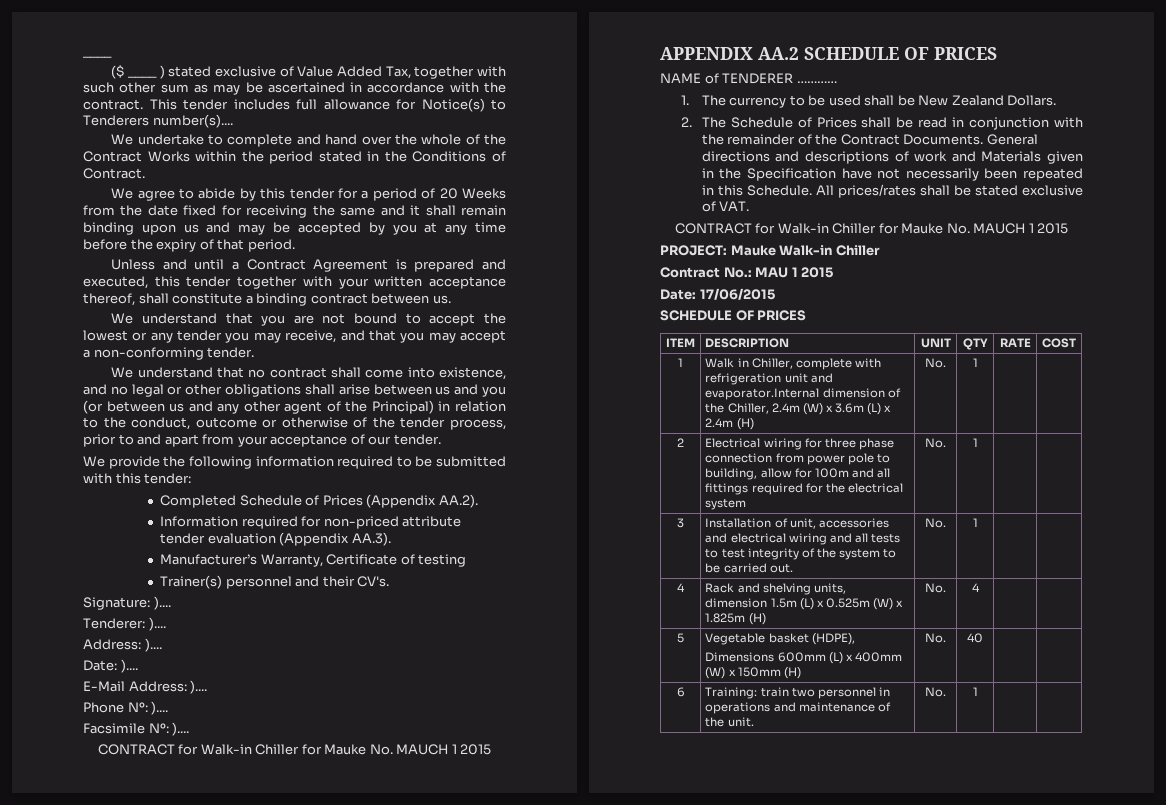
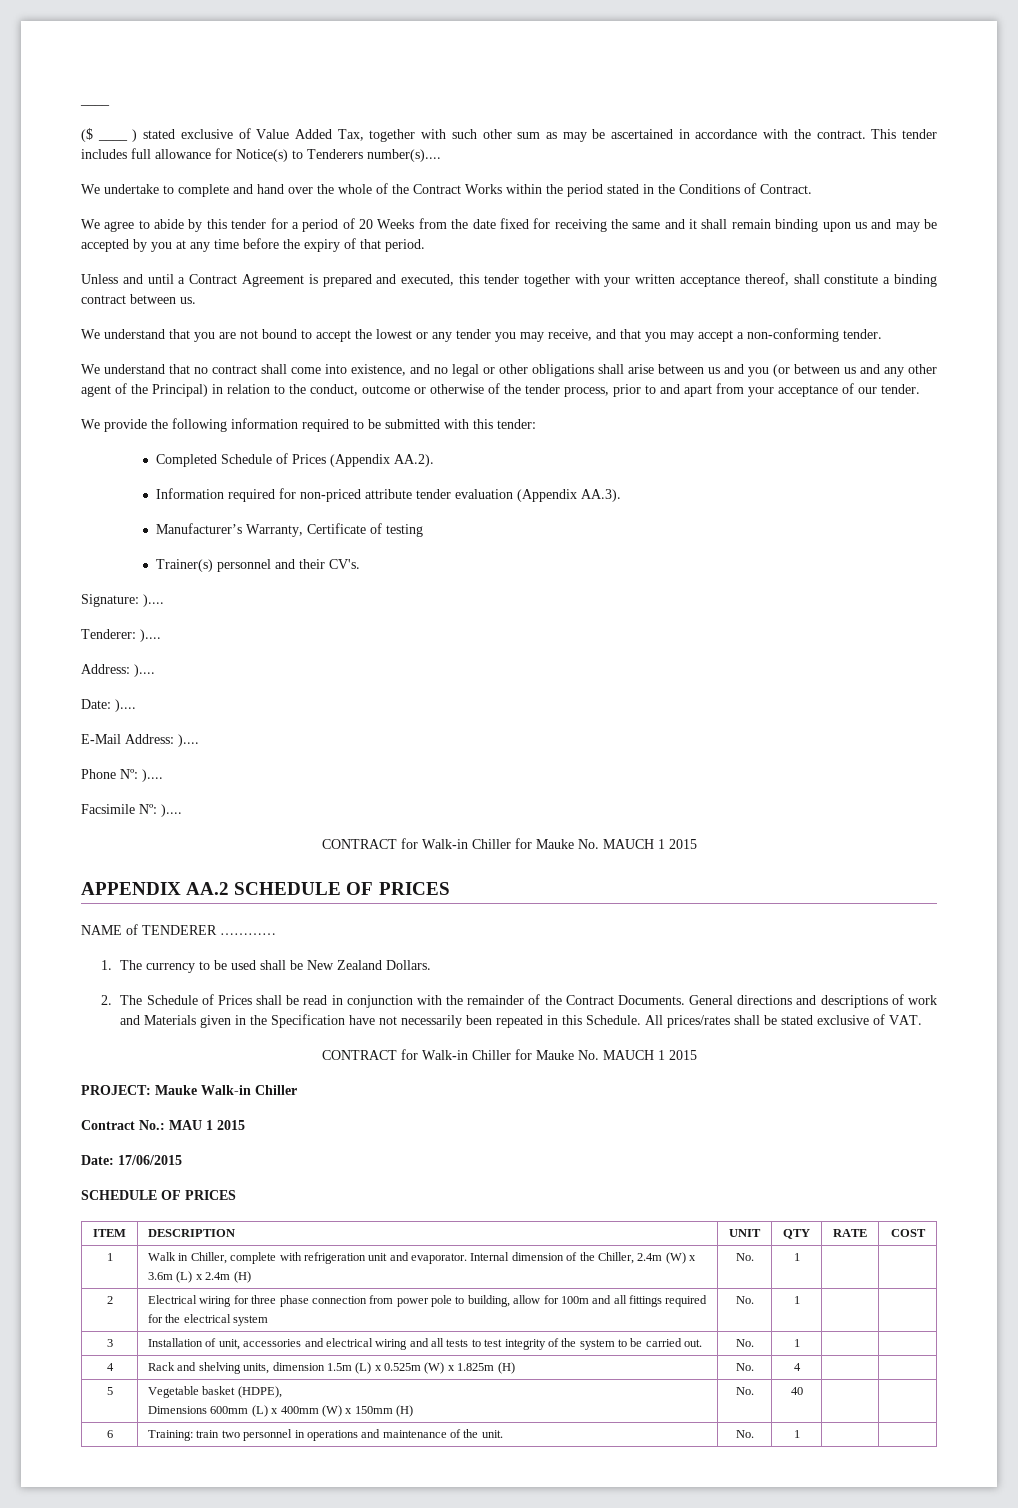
[705,388,820,400] evaporator.Internal -> [411,1252,510,1264] evaporator. Internal

